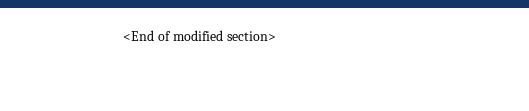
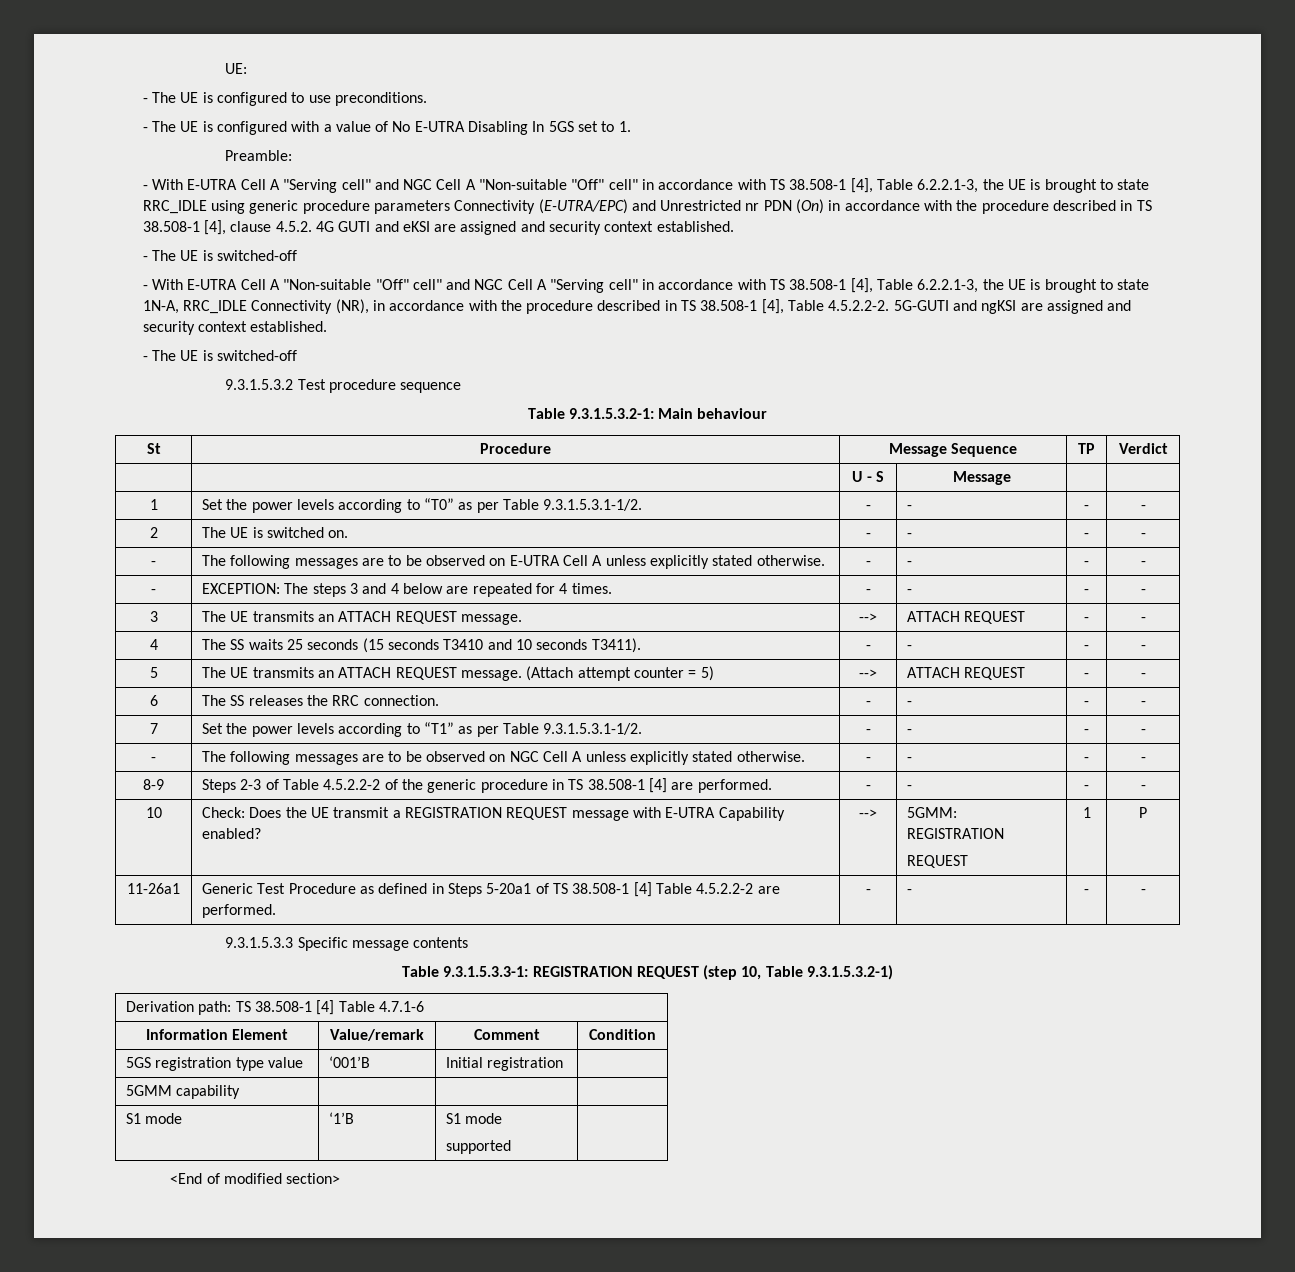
(123, 35) none -> [225,63,248,74] [142,92,427,106] [142,121,631,135] [225,150,293,161] [142,178,1150,193] [142,199,1152,214] [142,220,734,235] [142,250,297,261] [142,278,1150,293] [142,299,1132,314] [142,321,328,335] [142,350,297,361] [225,379,462,393] [527,408,768,419] [146,443,161,454] [480,443,551,454] [888,443,1018,457] [1078,443,1095,454] [1118,443,1168,454] [852,471,884,482] [952,471,1011,485] [149,499,158,510] [202,498,643,513] [865,505,871,510] [907,505,913,510] [1084,505,1089,510] [1140,505,1146,510] [149,527,158,538] [202,527,349,538] [865,533,871,538] [907,533,913,538] [1084,533,1089,538] [1140,533,1146,538] [151,561,156,566] [202,555,825,569] [865,561,871,566] [907,561,913,566] [1084,561,1089,566] [1140,561,1146,566] [151,589,156,594] [202,583,612,597] [865,589,871,594] [907,589,913,594] [1084,589,1089,594] [1140,589,1146,594] [149,611,158,622] [202,611,522,625] [859,613,878,622] [907,611,1026,624] [1084,617,1089,622] [1140,617,1146,622] [149,639,158,650] [202,638,641,653] [865,645,871,650] [907,645,913,650] [1084,645,1089,650] [1140,645,1146,650] [149,667,158,678] [202,666,714,681] [859,669,878,678] [907,667,1026,680] [1084,673,1089,678] [1140,673,1146,678] [149,695,158,706] [202,695,439,706] [865,701,871,706] [907,701,913,706] [1084,701,1089,706] [1140,701,1146,706] [149,723,158,734] [202,722,643,737] [865,729,871,734] [907,729,913,734] [1084,729,1089,734] [1140,729,1146,734] [151,757,156,762] [202,751,805,765] [865,757,871,762] [907,757,913,762] [1084,757,1089,762] [1140,757,1146,762] [143,779,164,790] [202,778,772,793] [865,785,871,790] [907,785,913,790] [1084,785,1089,790] [1140,785,1146,790] [145,807,162,818] [202,807,785,821] [202,828,262,839] [859,809,878,818] [907,807,958,818] [907,828,1005,839] [907,855,969,868] [1082,807,1091,818] [1139,807,1147,818] [127,883,180,894] [202,882,780,897] [202,904,277,918] [865,889,871,894] [907,889,913,894] [1084,889,1089,894] [1140,889,1146,894] [225,937,469,951] [401,965,894,980] [126,1000,424,1015] [145,1029,289,1040] [330,1029,424,1041] [473,1029,540,1040] [589,1029,656,1040] [126,1057,303,1071] [329,1056,371,1068] [446,1057,564,1071] [126,1085,241,1099] [126,1113,183,1124] [329,1112,355,1124] [446,1113,503,1124] [446,1140,512,1154] UE: // - The UE is configured to use preconditions. // - The UE is configured with a value of No E-UTRA Disabling In 5GS set to 1. // Preamble: // - With E-UTRA Cell A "Serving cell" and NGC Cell A "Non-suitable "Off" cell" in accordance with TS 38.508-1 [4], Table 6.2.2.1-3, the UE is brought to state RRC_IDLE using generic procedure parameters Connectivity (E-UTRA/EPC) and Unrestricted nr PDN (On) in accordance with the procedure described in TS 38.508-1 [4], clause 4.5.2. 4G GUTI and eKSI are assigned and security context established. // - The UE is switched-off // - With E-UTRA Cell A "Non-suitable "Off" cell" and NGC Cell A "Serving cell" in accordance with TS 38.508-1 [4], Table 6.2.2.1-3, the UE is brought to state 1N-A, RRC_IDLE Connectivity (NR), in accordance with the procedure described in TS 38.508-1 [4], Table 4.5.2.2-2. 5G-GUTI and ngKSI are assigned and security context established. // - The UE is switched-off // 9.3.1.5.3.2 Test procedure sequence // Table 9.3.1.5.3.2-1: Main behaviour // St | Procedure | Message Sequence | TP | Verdict // | | U - S | Message | | // 1 | Set the power levels according to “T0” as per Table 9.3.1.5.3.1-1/2. | - | - | - | - // 2 | The UE is switched on. | - | - | - | - // - | The following messages are to be observed on E-UTRA Cell A unless explicitly stated otherwise. | - | - | - | - // - | EXCEPTION: The steps 3 and 4 below are repeated for 4 times. | - | - | - | - // 3 | The UE transmits an ATTACH REQUEST message. | --> | ATTACH REQUEST | - | - // 4 | The SS waits 25 seconds (15 seconds T3410 and 10 seconds T3411). | - | - | - | - // 5 | The UE transmits an ATTACH REQUEST message. (Attach attempt counter = 5) | --> | ATTACH REQUEST | - | - // 6 | The SS releases the RRC connection. | - | - | - | - // 7 | Set the power levels according to “T1” as per Table 9.3.1.5.3.1-1/2. | - | - | - | - // - | The following messages are to be observed on NGC Cell A unless explicitly stated otherwise. | - | - | - | - // 8-9 | Steps 2-3 of Table 4.5.2.2-2 of the generic procedure in TS 38.508-1 [4] are performed. | - | - | - | - // 10 | Check: Does the UE transmit a REGISTRATION REQUEST message with E-UTRA Capability enabled? | --> | 5GMM: REGISTRATION // REQUEST | 1 | P // 11-26a1 | Generic Test Procedure as defined in Steps 5-20a1 of TS 38.508-1 [4] Table 4.5.2.2-2 are performed. | - | - | - | - // 9.3.1.5.3.3 Specific message contents // Table 9.3.1.5.3.3-1: REGISTRATION REQUEST (step 10, Table 9.3.1.5.3.2-1) // Derivation path: TS 38.508-1 [4] Table 4.7.1-6 // Information Element | Value/remark | Comment | Condition // 5GS registration type value | ‘001’B | Initial registration | // 5GMM capability | | | // S1 mode | ‘1’B | S1 mode // supported | //

